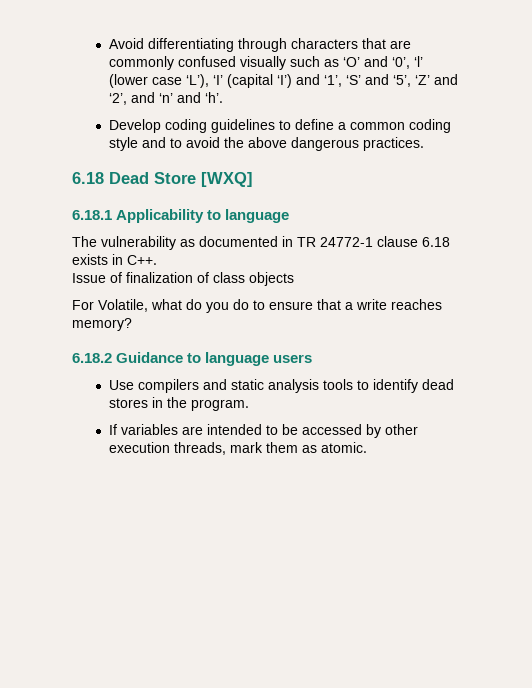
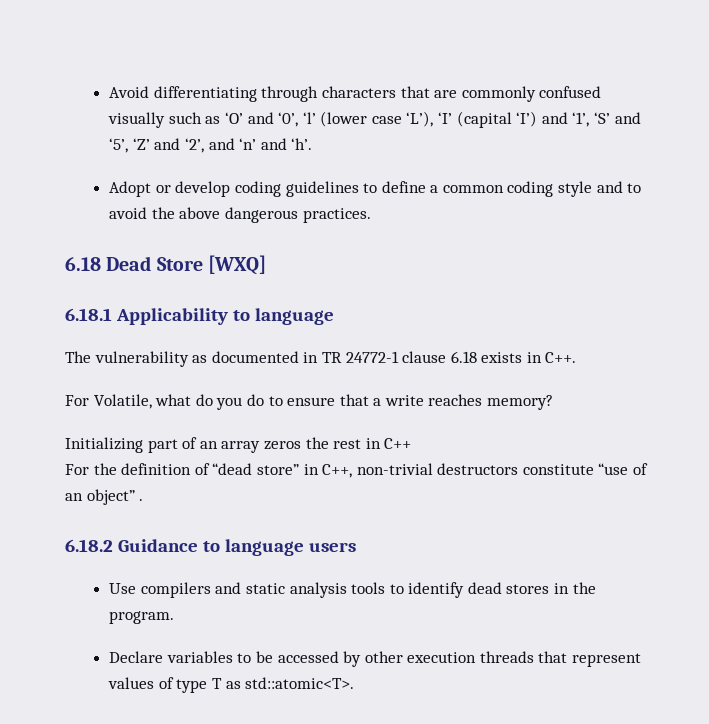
[109,119,162,133] Develop -> [109,181,231,197] Adopt or develop
[72,272,294,286] // Issue of finalization of class objects -> (577, 357) none
(132, 324) none -> [65,437,412,453] [65,463,649,478] [65,489,144,505] // Initializing part of an array zeros the rest in C++ // For the definition of “dead store” in C++, non-trivial destructors constitute “use of an object” .
[109,424,263,435] If variables are intended -> [109,651,233,663] Declare variables
[174,442,368,455] threads, mark them as atomic. -> [479,651,642,667] [108,677,355,693] threads that represent values of type T as std::atomic<T>.

